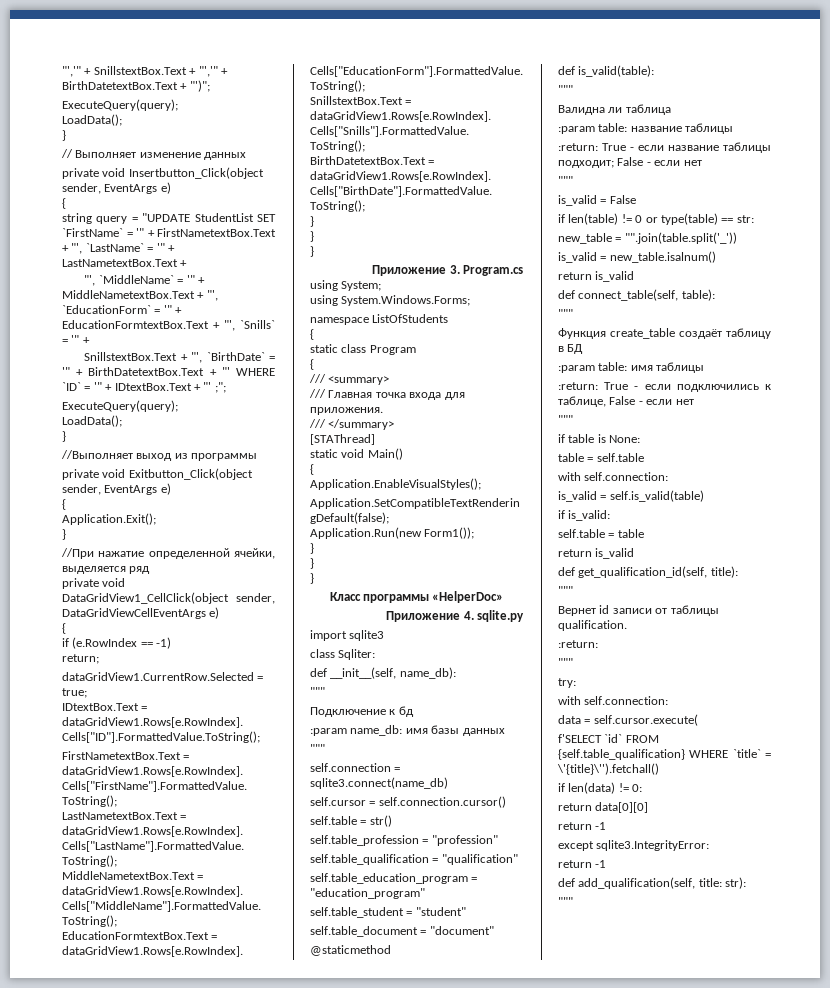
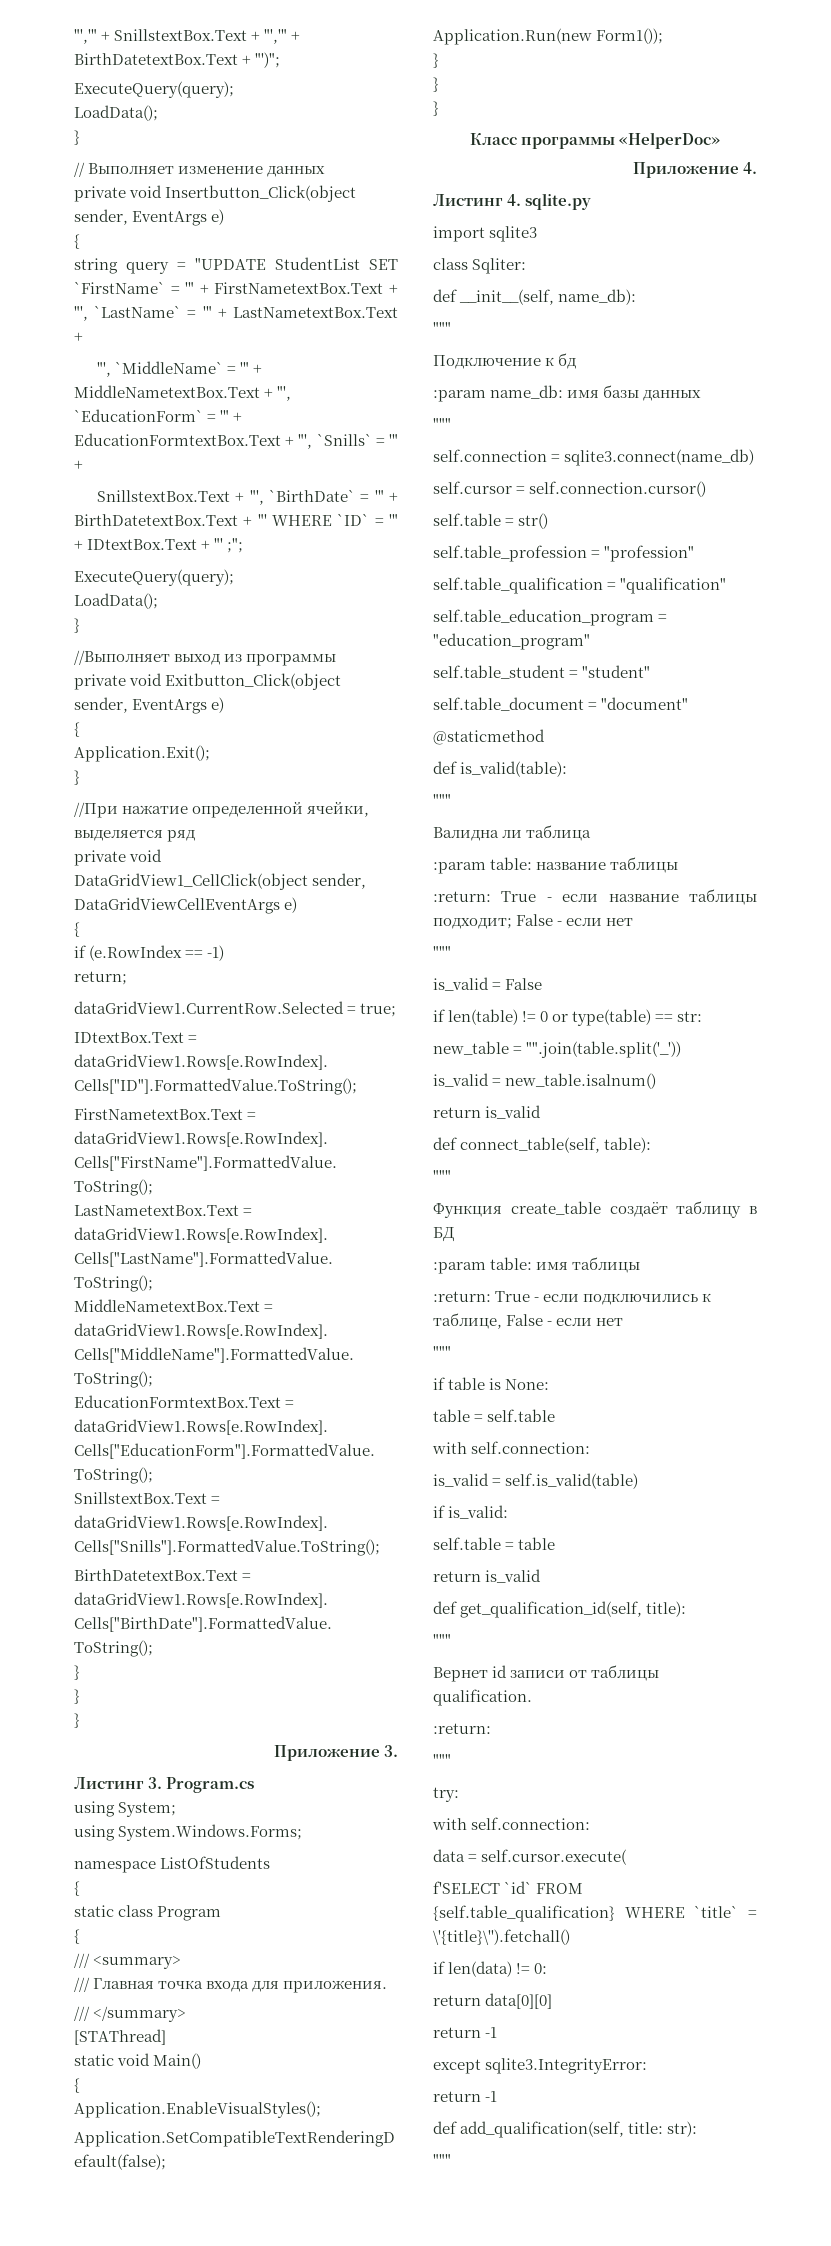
(460, 269) none -> [74,1777,163,1789] // Листинг 3.
(474, 615) none -> [433,194,522,206] // Листинг 4.

